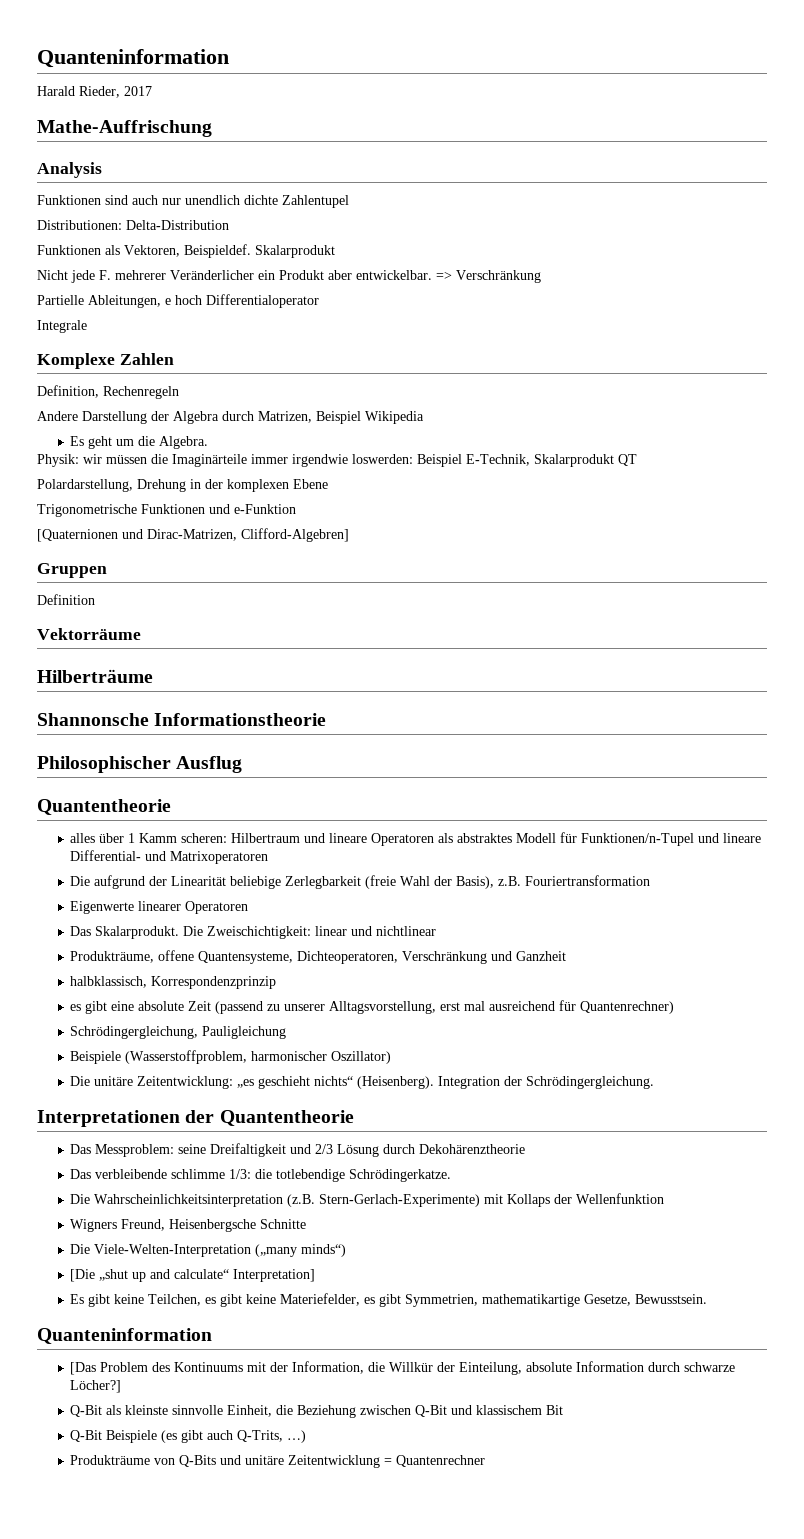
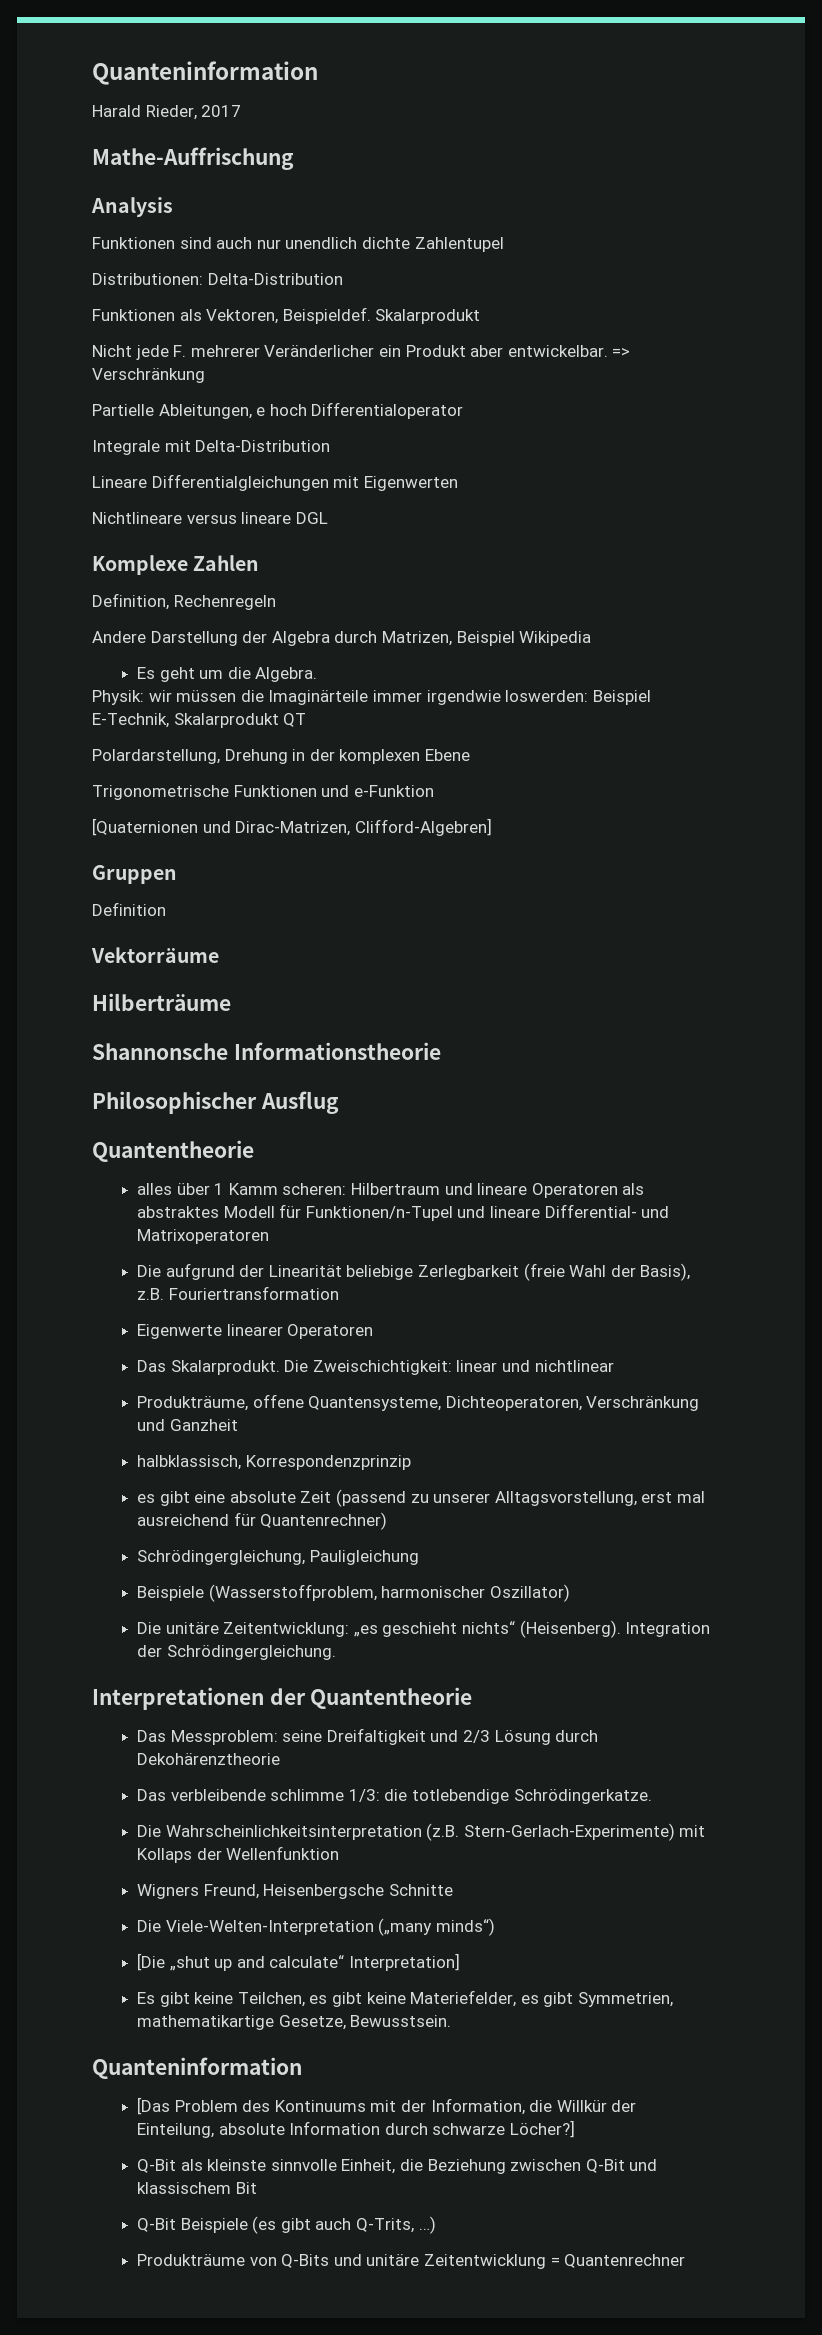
(87, 326) none -> [164,440,331,452] [92,474,458,491] [92,512,328,524] mit Delta-Distribution // Lineare Differentialgleichungen mit Eigenwerten // Nichtlineare versus lineare DGL

